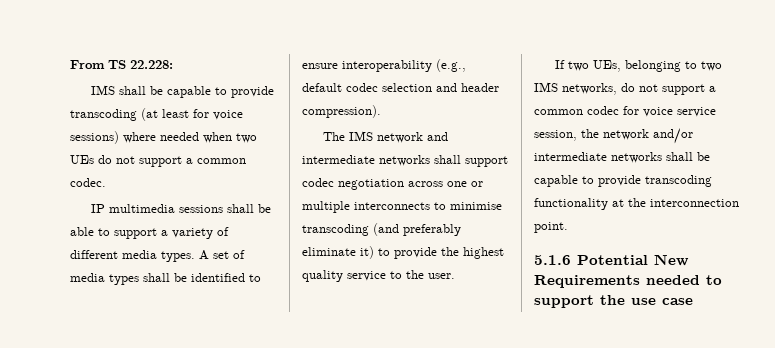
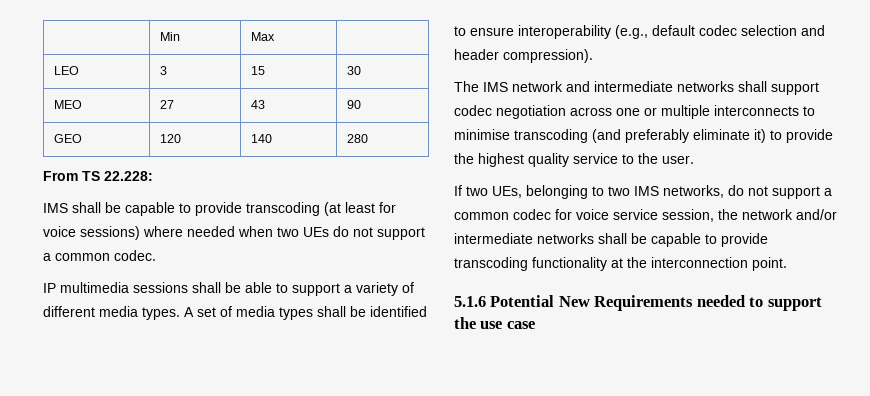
(70, 64) none -> [159,32,180,41] [250,32,275,41] [53,66,79,75] [159,66,167,75] [250,66,265,75] [346,66,361,75] [53,100,82,109] [159,100,174,109] [250,100,265,109] [346,100,361,109] [53,134,82,143] [159,134,181,143] [250,134,272,143] [346,134,368,143] | Min | Max | // LEO | 3 | 15 | 30 // MEO | 27 | 43 | 90 // GEO | 120 | 140 | 280 //

